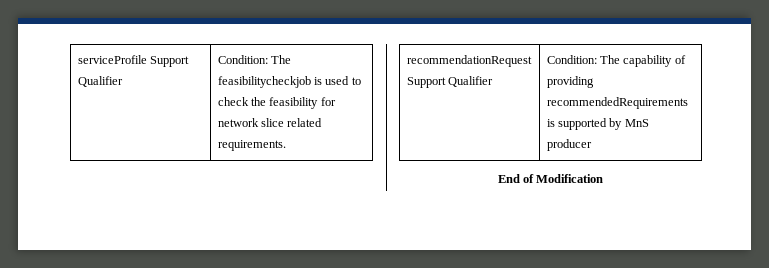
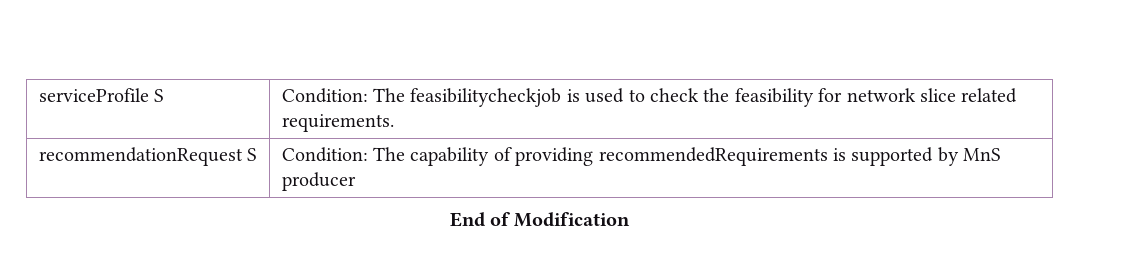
[149,56,189,67] [77,76,123,87] Support Qualifier -> [154,89,165,102] S
[406,76,493,88] Support Qualifier -> [247,148,258,161] S

